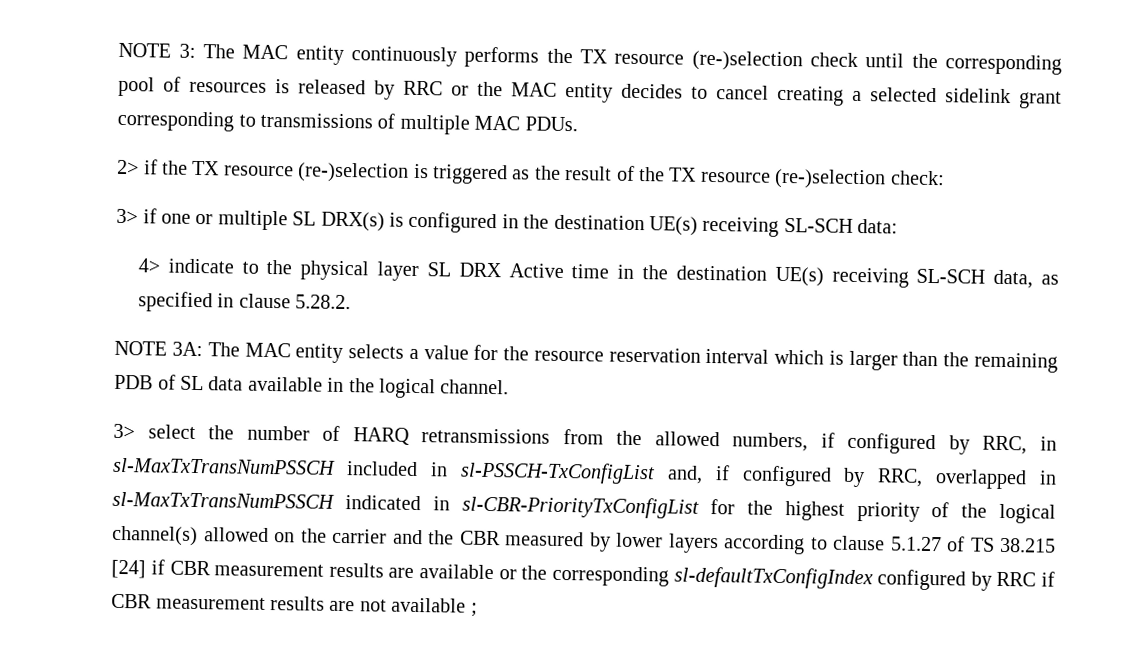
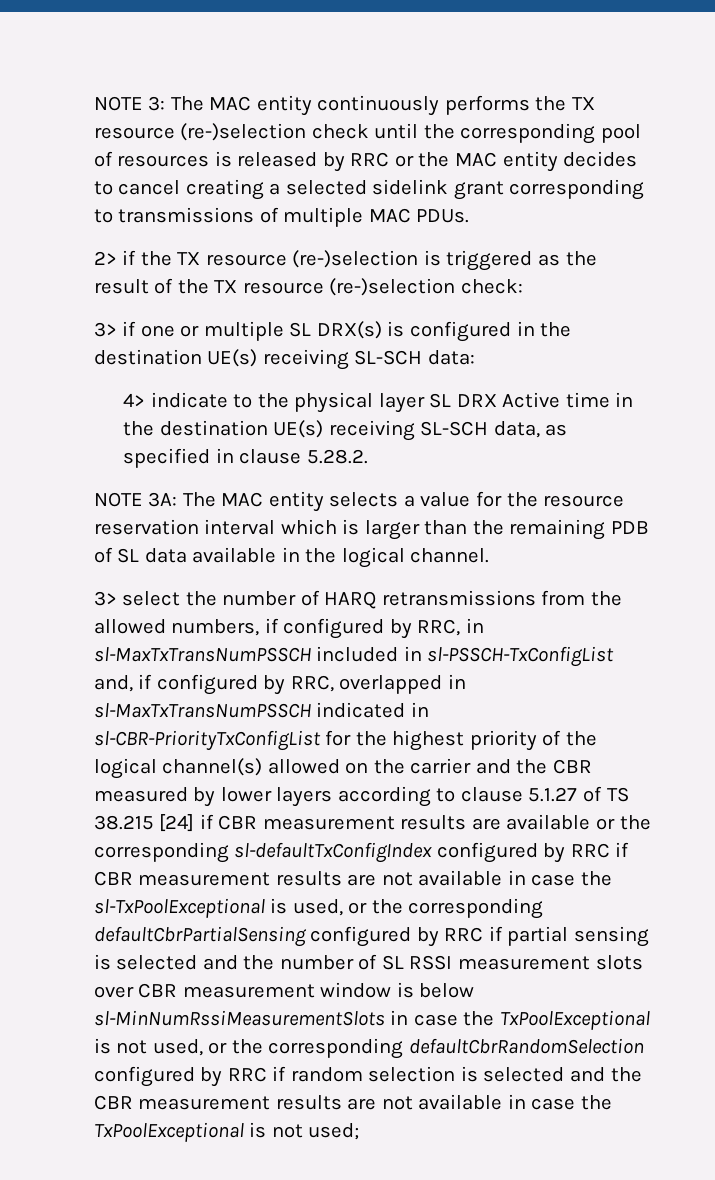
[470,602,478,617] ; -> [507,870,612,886] [93,898,544,919] [93,926,649,947] [93,954,643,970] [93,982,475,998] [93,1010,650,1030] [93,1038,644,1059] [93,1066,642,1087] [93,1094,612,1110] [93,1122,360,1142] in case the sl-TxPoolExceptional is used, or the corresponding defaultCbrPartialSensing configured by RRC if partial sensing is selected and the number of SL RSSI measurement slots over CBR measurement window is below sl-MinNumRssiMeasurementSlots in case the TxPoolExceptional is not used, or the corresponding defaultCbrRandomSelection configured by RRC if random selection is selected and the CBR measurement results are not available in case the TxPoolExceptional is not used;

